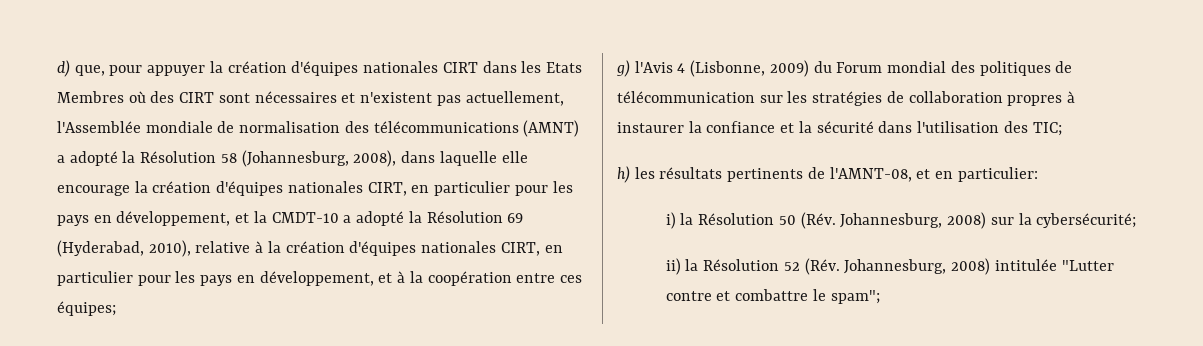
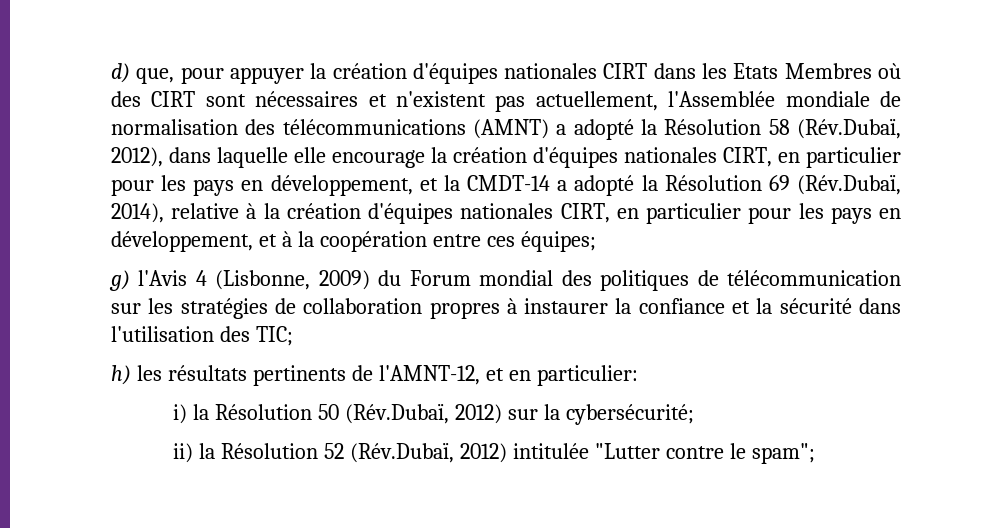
[241,150,397,167] (Johannesburg, 2008), -> [797,119,902,139] [111,147,163,167] (Rév.Dubaï, 2012),
[271,212,339,223] CMDT-10 -> [467,175,551,191] CMDT-14
[57,240,191,257] (Hyderabad, 2010), -> [797,175,901,195] [111,203,164,223] (Rév.Dubaï, 2014),
[829,167,912,182] l'AMNT-08, -> [378,365,480,385] l'AMNT-12,
[800,212,987,229] (Rév. Johannesburg, 2008) -> [344,404,502,424] (Rév.Dubaï, 2012)
[804,258,991,275] (Rév. Johannesburg, 2008) -> [349,443,507,463] (Rév.Dubaï, 2012)
[716,289,809,301] et combattre -> (724, 452) none

